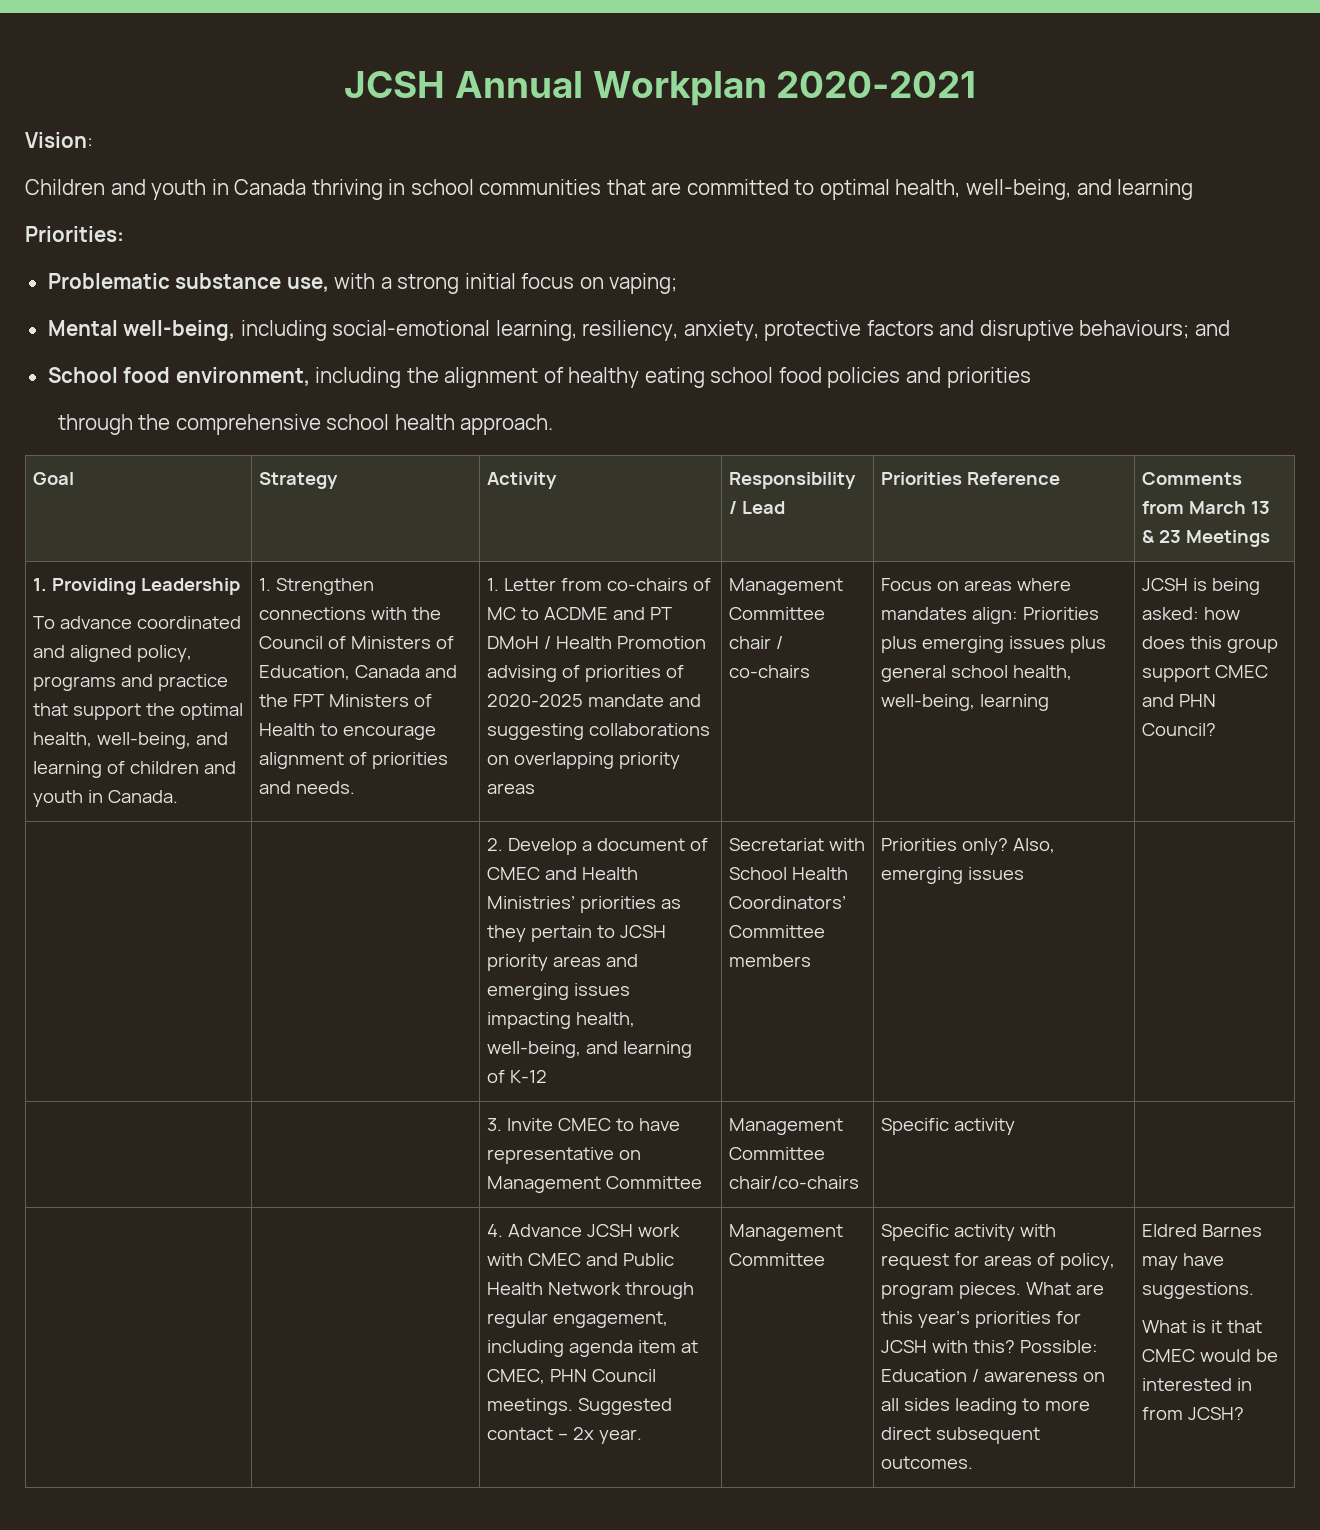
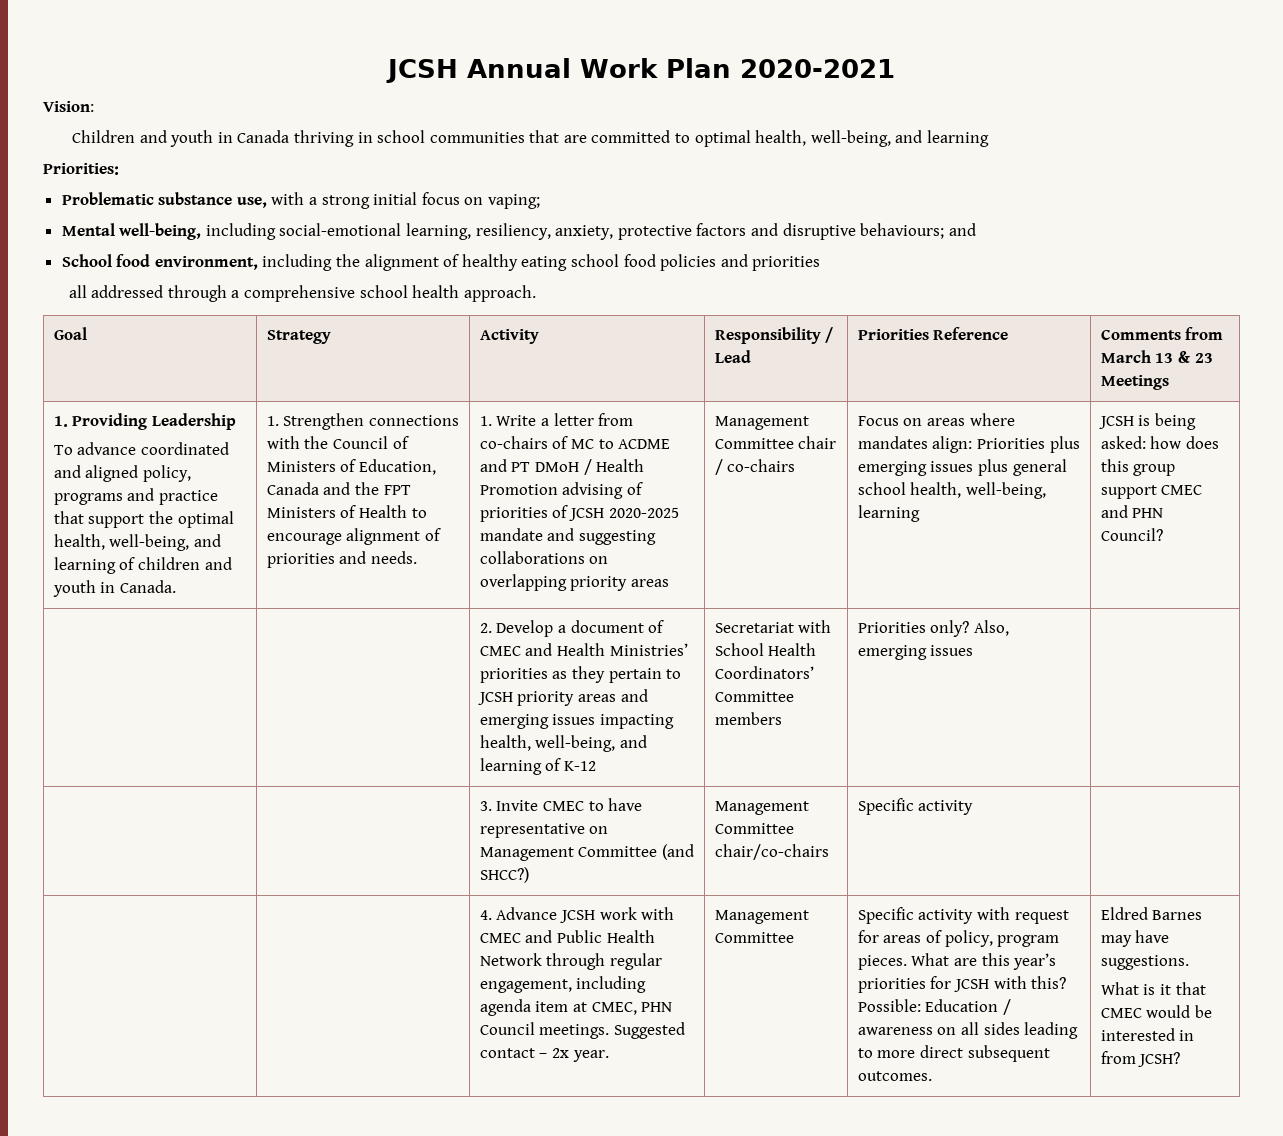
[592,71,767,106] Workplan -> [580,58,731,78] Work Plan
[57,414,171,435] through the -> [68,285,240,302] all addressed through a
[504,578,557,591] Letter -> [496,413,594,426] Write a letter
(685, 671) none -> [569,508,605,521] JCSH
(703, 1182) none -> [662,844,695,860] [479,867,529,883] (and SHCC?)

